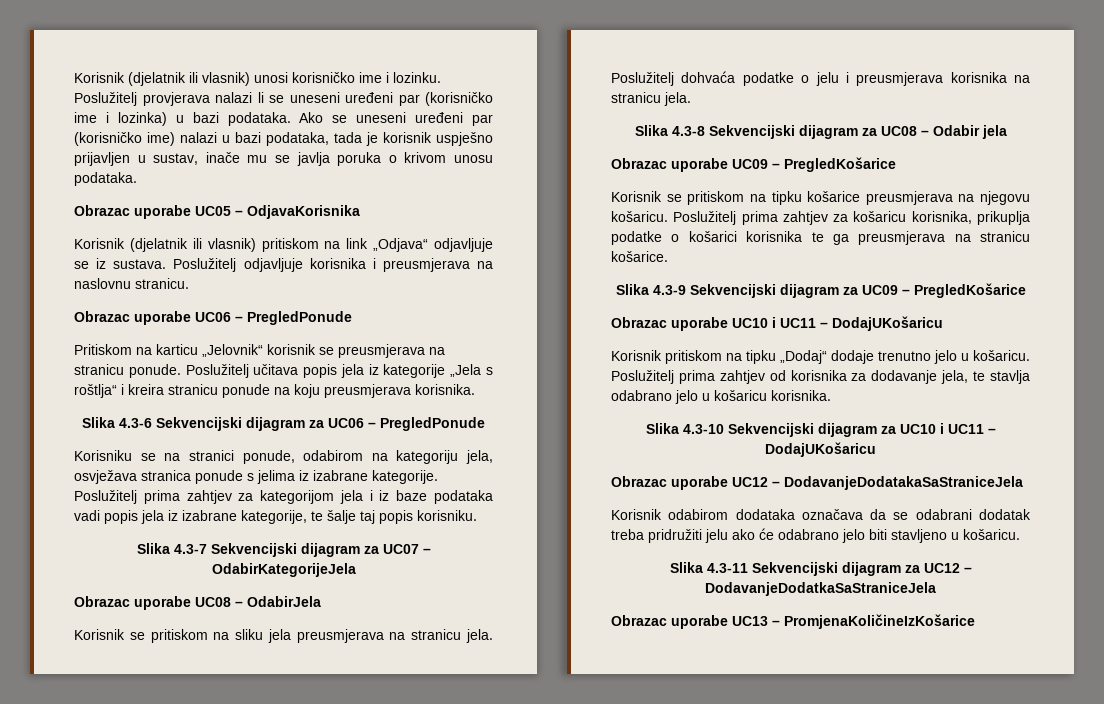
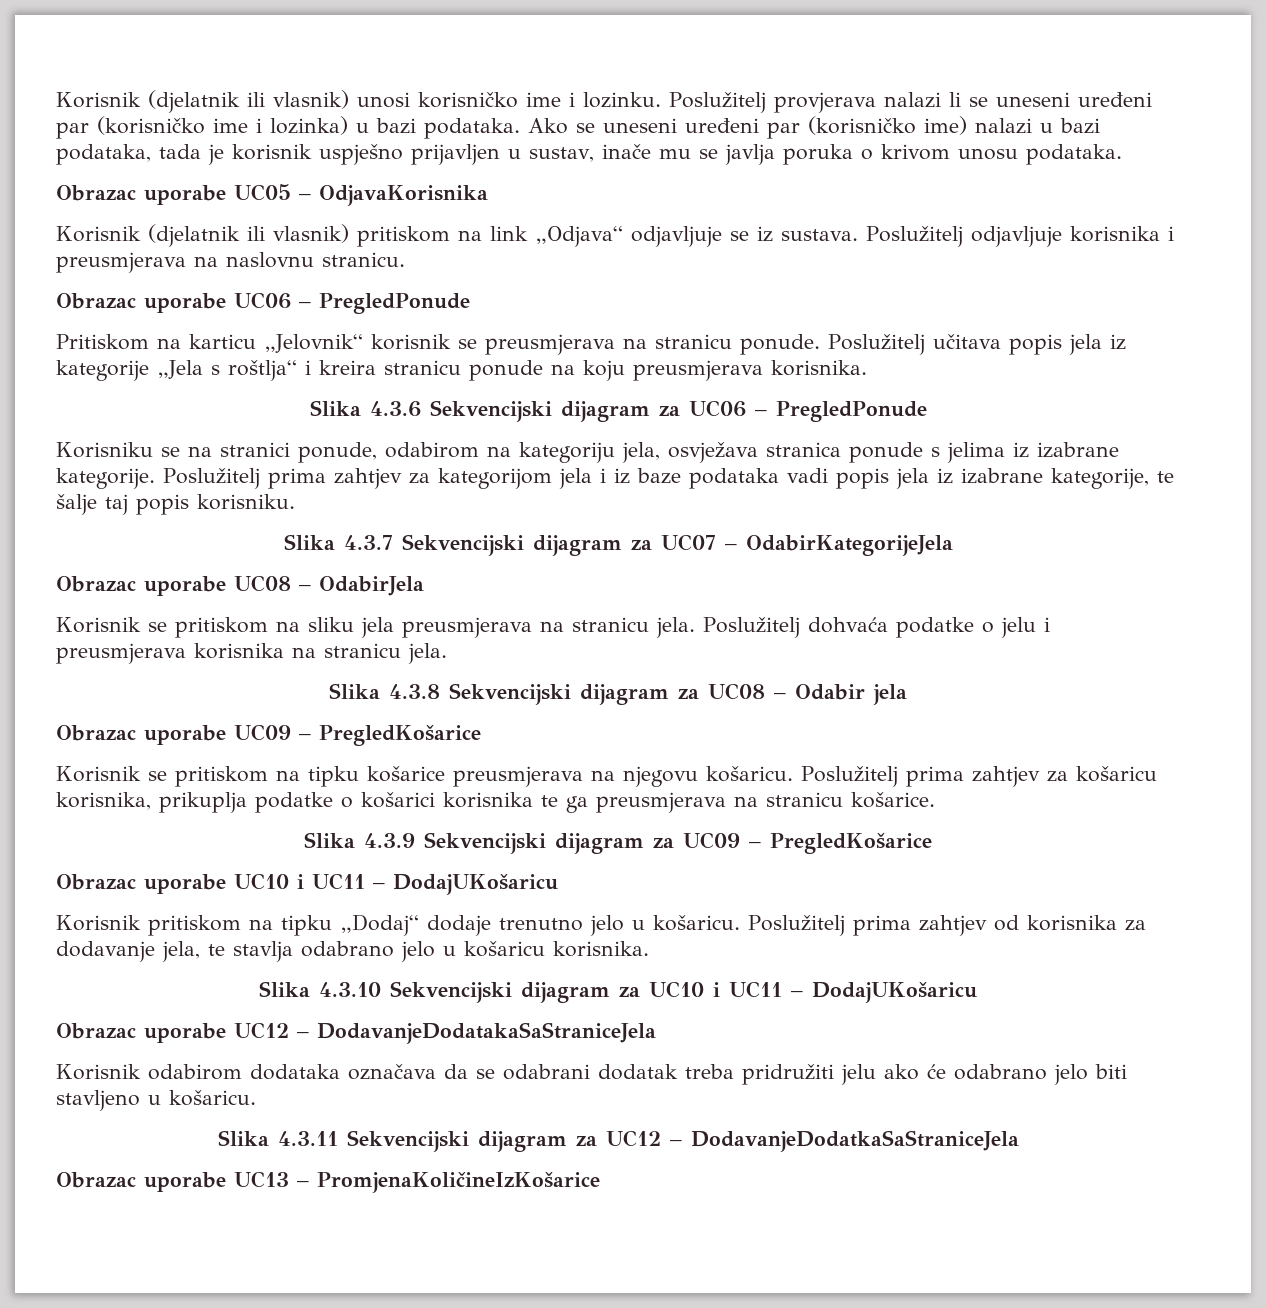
[119,418,152,428] 4.3-6 -> [369,401,421,417] 4.3.6
[173,544,207,554] 4.3-7 -> [343,535,393,550] 4.3.7
[671,126,705,136] 4.3-8 -> [389,684,440,699] 4.3.8
[652,285,686,295] 4.3-9 -> [364,833,415,848] 4.3.9
[682,424,724,434] 4.3-10 -> [319,982,381,997] 4.3.10
[706,563,748,573] 4.3-11 -> [277,1131,338,1146] 4.3.11

